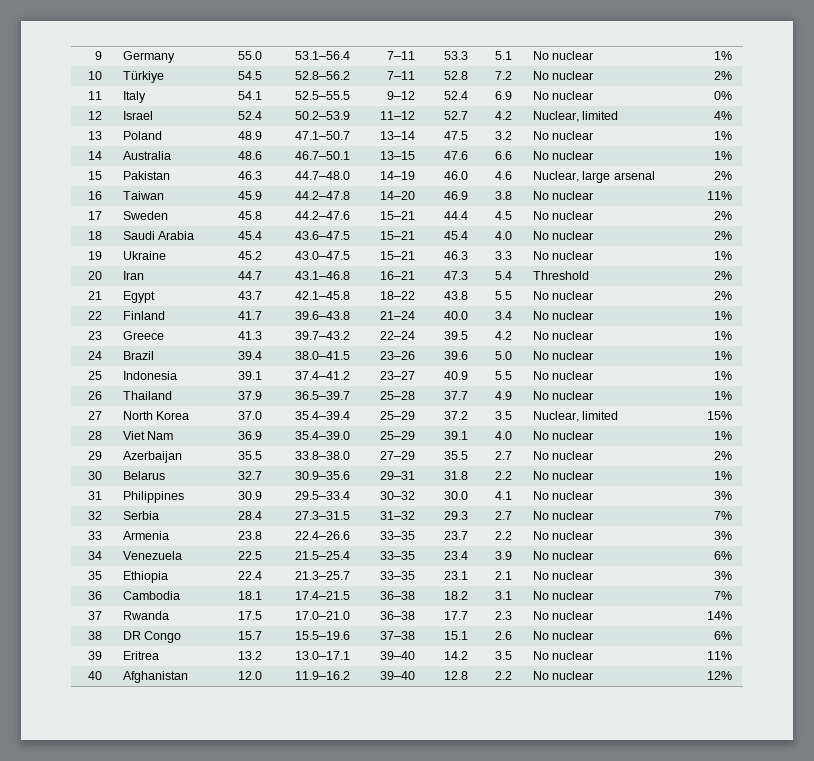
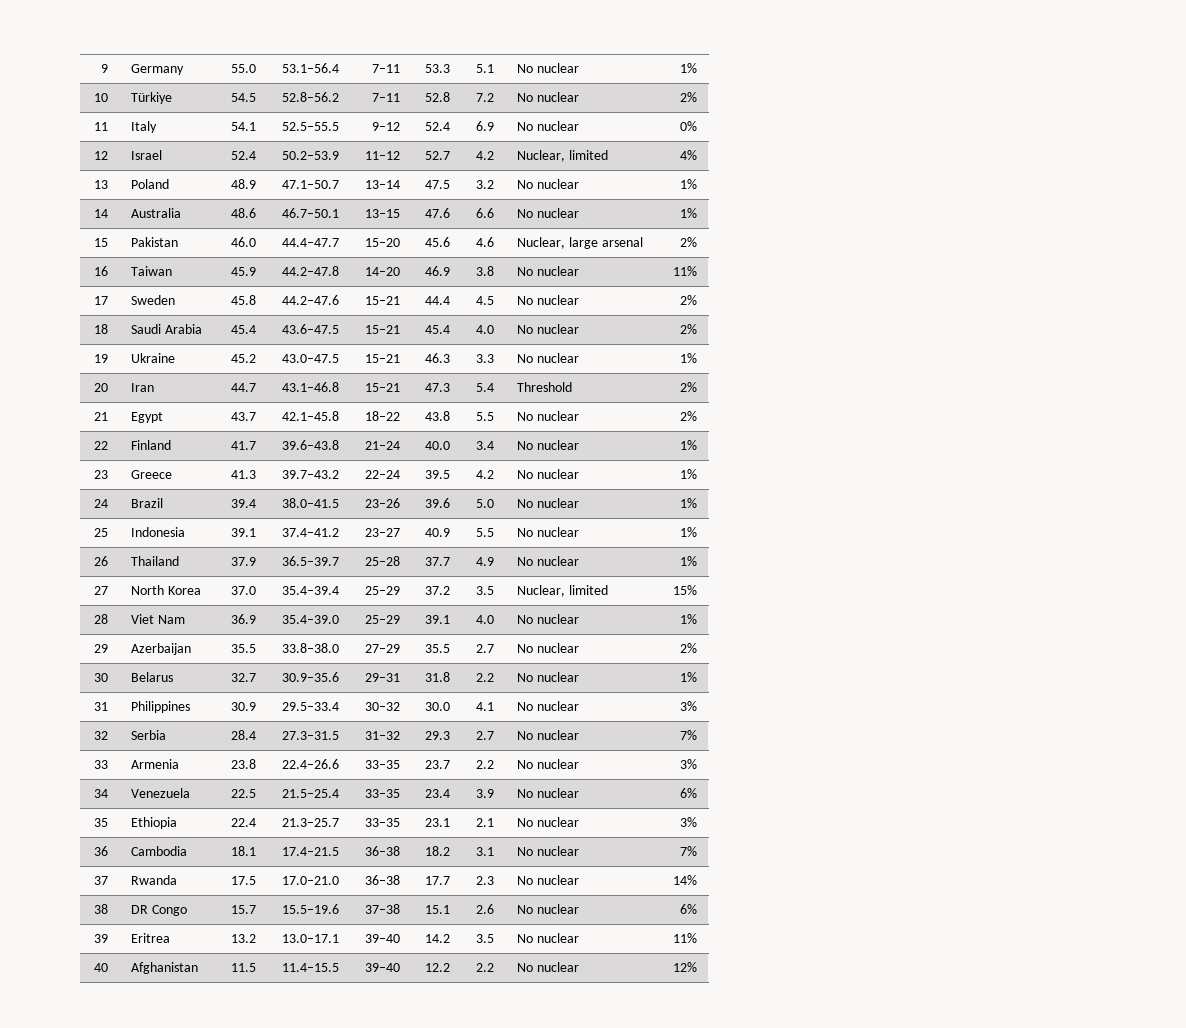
[238,171,263,180] [295,171,351,180] [380,171,416,180] [444,171,469,180] 46.3 | 44.7–48.0 | 14–19 | 46.0 -> [230,237,256,247] [281,238,339,247] [364,238,400,247] [424,237,450,247] 46.0 | 44.4–47.7 | 15–20 | 45.6
[380,271,416,280] 16–21 -> [364,383,400,392] 15–21
[238,671,263,680] [295,671,351,680] [380,671,416,680] [444,671,469,680] 12.0 | 11.9–16.2 | 39–40 | 12.8 -> [230,963,256,972] [281,963,339,972] [364,963,400,972] [424,963,450,972] 11.5 | 11.4–15.5 | 39–40 | 12.2

